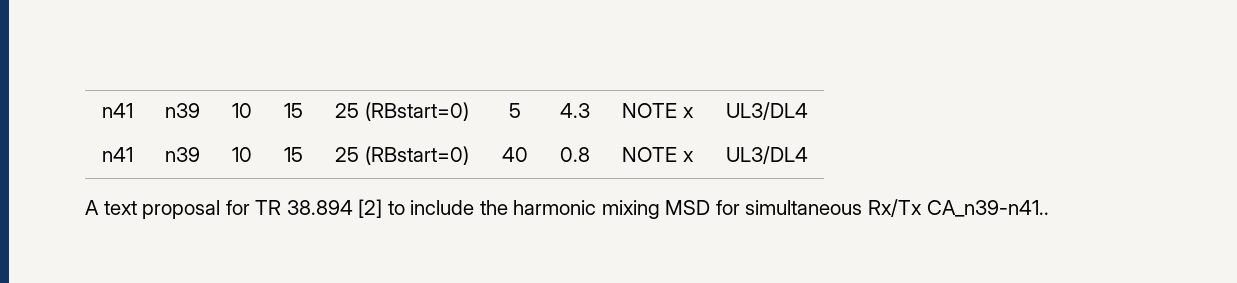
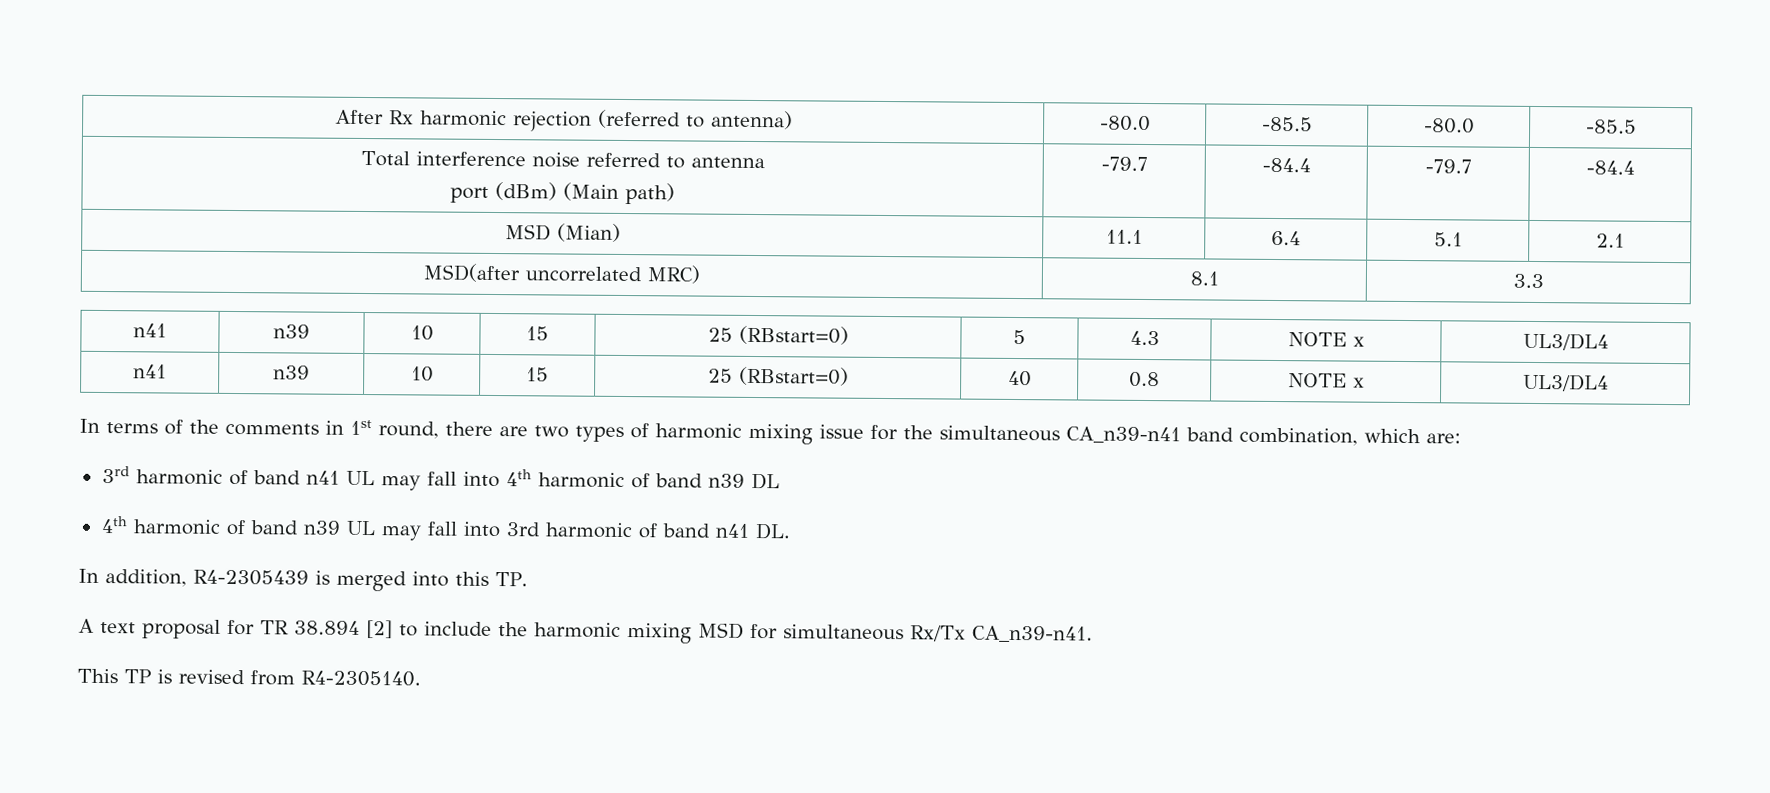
(101, 110) none -> [334,109,793,132] [1099,115,1151,132] [1261,116,1313,132] [1423,118,1475,134] [1585,119,1637,134] [360,150,765,169] [450,182,675,205] [1100,156,1148,172] [1261,157,1311,173] [1424,159,1472,174] [1585,160,1635,175] [504,223,621,242] [1105,229,1143,244] [1271,230,1301,246] [1433,232,1463,247] [1595,233,1625,248] [423,263,700,284] [1189,271,1219,286] [1512,273,1544,289] After Rx harmonic rejection (referred to antenna) | -80.0 | -85.5 | -80.0 | -85.5 // Total interference noise referred to antenna // port (dBm) (Main path) | -79.7 | -84.4 | -79.7 | -84.4 // MSD (Mian) | 11.1 | 6.4 | 5.1 | 2.1 // MSD(after uncorrelated MRC) | 8.1 | 3.3 //
(808, 155) none -> [79,418,1461,446] [101,465,780,491] [100,515,791,541] [78,568,528,592] // In terms of the comments in 1st round, there are two types of harmonic mixing issue for the simultaneous CA_n39-n41 band combination, which are: // 3rd harmonic of band n41 UL may fall into 4th harmonic of band n39 DL // 4th harmonic of band n39 UL may fall into 3rd harmonic of band n41 DL. // In addition, R4-2305439 is merged into this TP.
[926,200,1049,217] CA_n39-n41.. -> [972,625,1093,643] [77,668,421,687] CA_n39-n41. // This TP is revised from R4-2305140.

